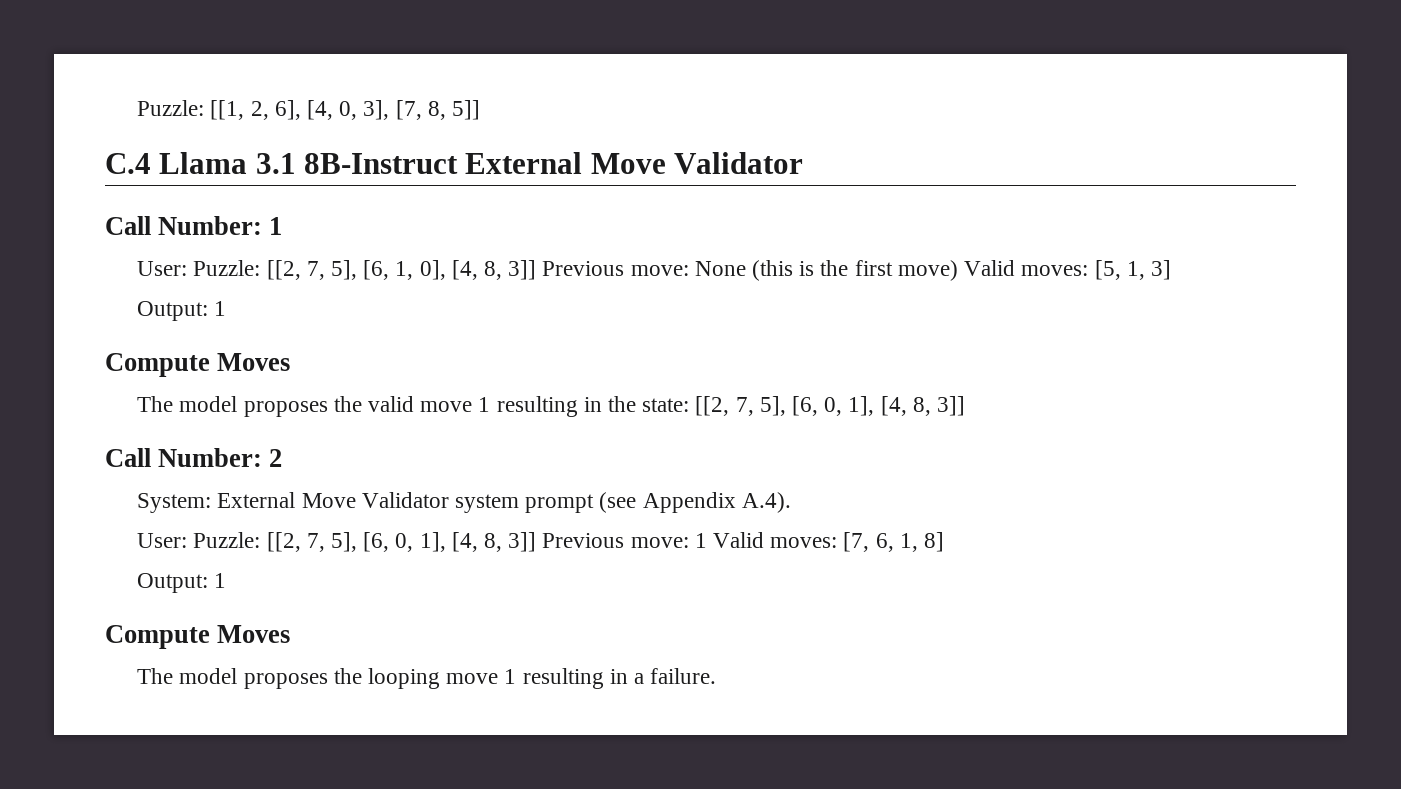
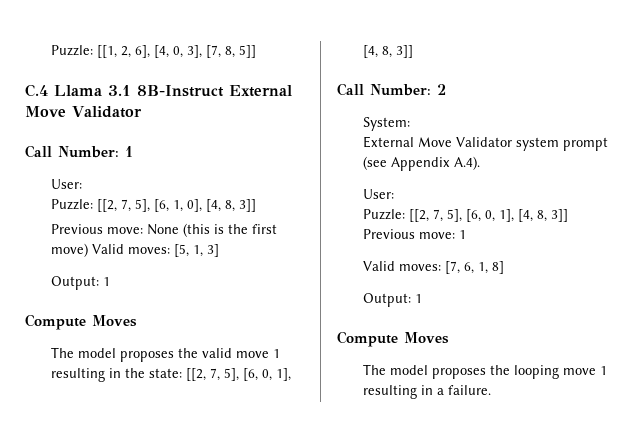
(188, 268) none -> (83, 184) //
(537, 270) none -> (257, 205) //
(212, 503) none -> (411, 124) //
(188, 540) none -> (395, 194) //
(707, 540) none -> (467, 234) //

